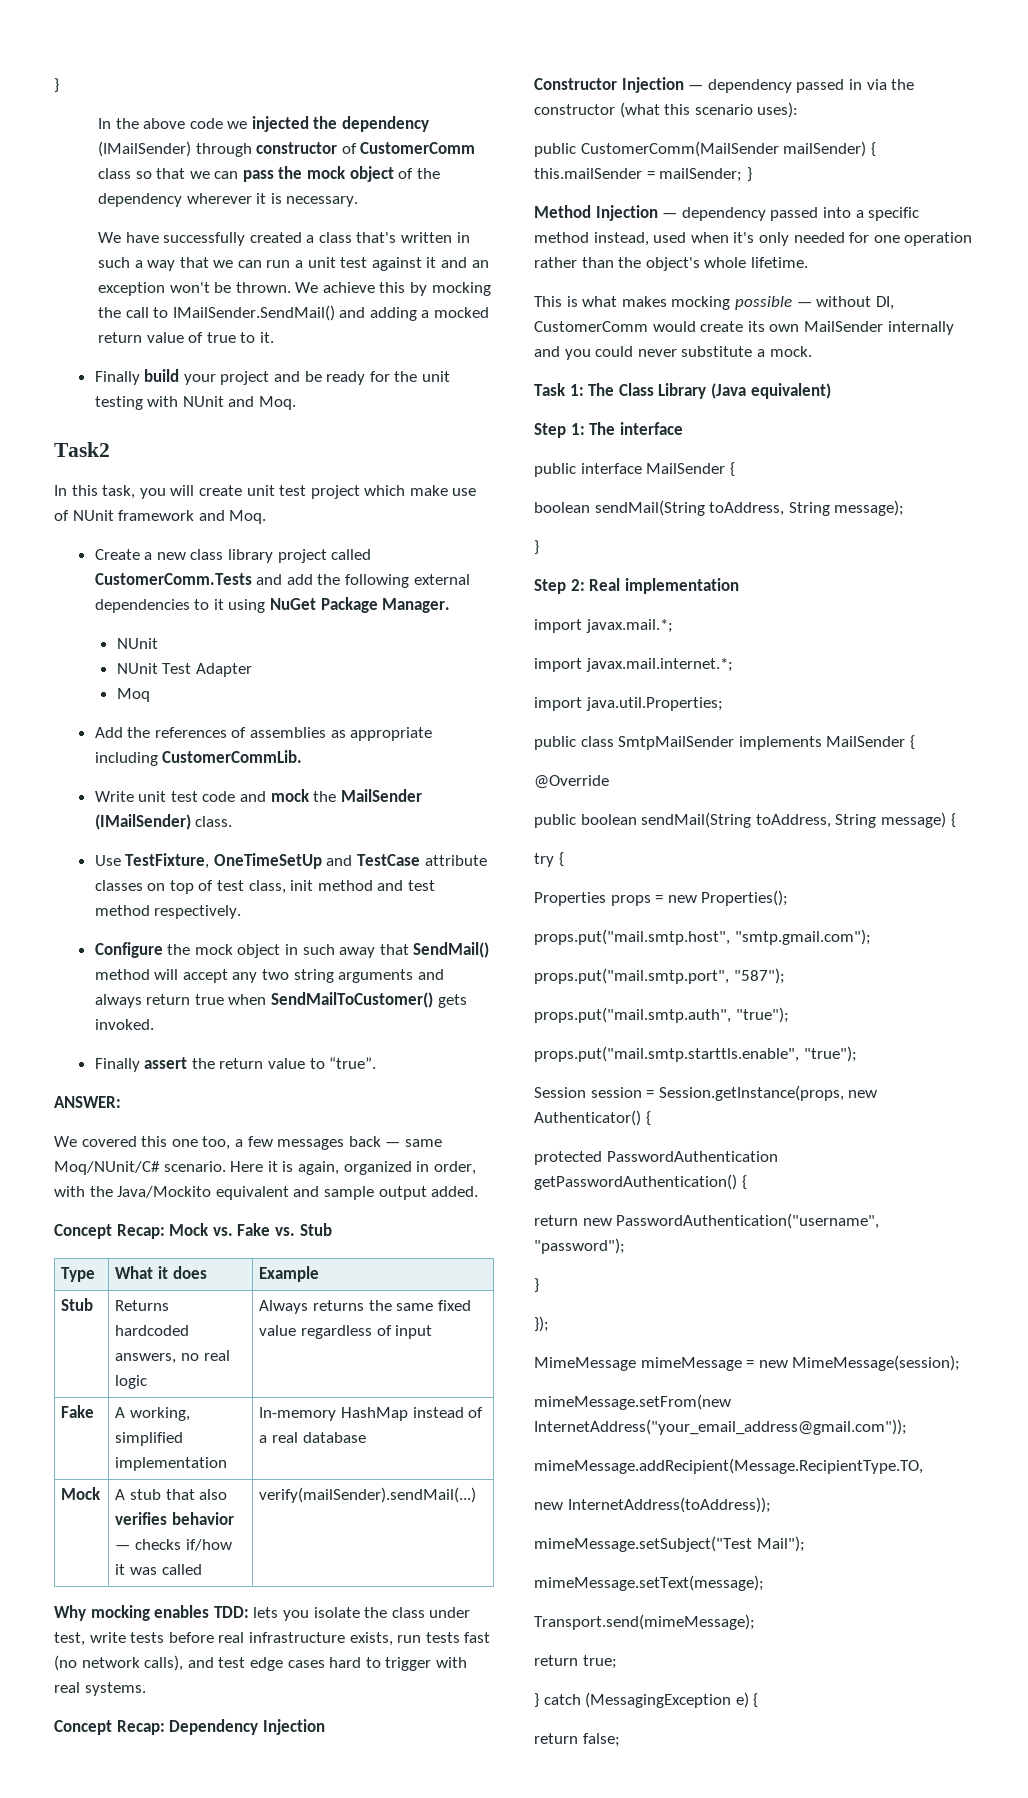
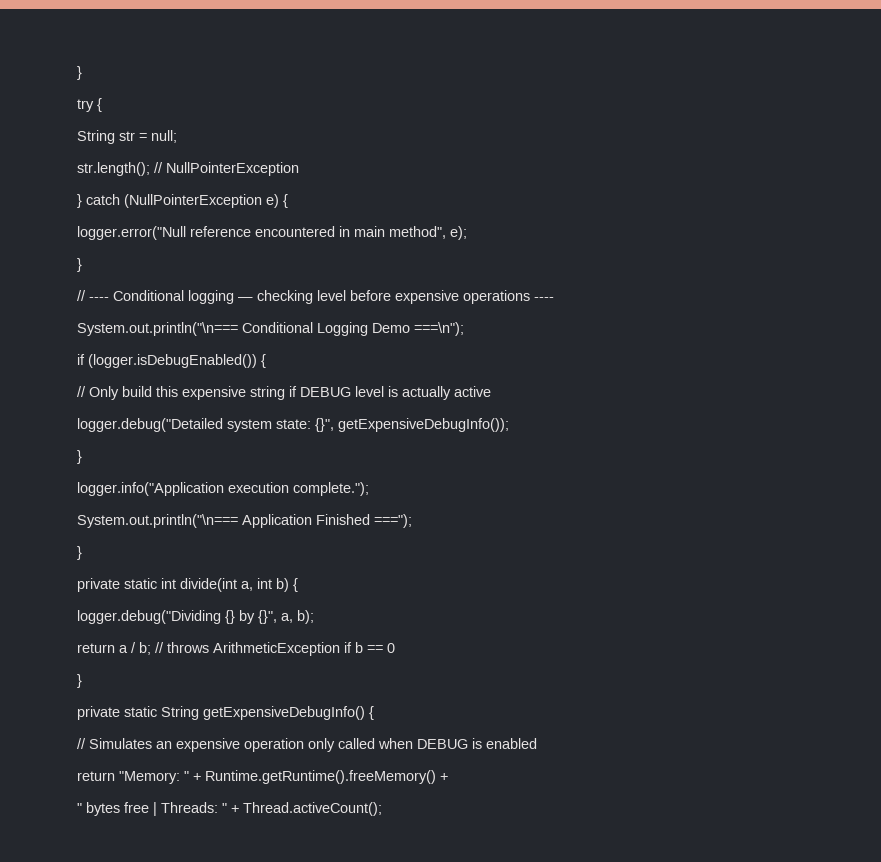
[54,78,59,93] [97,116,430,132] [97,141,476,157] [97,166,440,182] [97,193,359,207] [97,232,470,246] [97,257,489,271] [97,282,491,296] [97,305,490,321] [97,332,274,343] [94,369,450,385] [94,396,297,410] [54,442,110,457] [54,485,477,499] [54,510,267,524] [94,549,372,563] [94,573,470,588] [94,597,451,613] [116,638,158,649] [116,663,252,677] [116,688,150,702] [94,727,433,741] [94,750,303,766] [94,789,422,802] [94,814,233,830] [94,853,487,869] [94,880,435,894] [94,905,242,919] [94,942,490,958] [94,969,444,983] [94,992,467,1008] [94,1019,154,1030] [94,1057,377,1072] [54,1096,121,1108] [54,1136,442,1150] [54,1161,476,1175] [54,1186,479,1200] [54,1223,332,1239] [61,1267,96,1282] [115,1266,207,1279] [259,1266,320,1282] [61,1298,94,1311] [115,1300,170,1311] [115,1325,190,1336] [115,1350,230,1364] [115,1375,148,1389] [259,1300,471,1314] [259,1325,433,1339] [61,1405,95,1418] [115,1407,191,1421] [115,1432,184,1446] [115,1457,228,1471] [259,1407,484,1421] [259,1432,366,1443] [61,1487,102,1500] [115,1489,228,1500] [115,1512,235,1525] [115,1539,232,1551] [115,1564,202,1575] [259,1487,477,1503] [54,1605,471,1621] [54,1632,491,1646] [54,1655,467,1671] [54,1682,146,1696] [54,1719,325,1735] [534,77,915,93] [534,102,799,118] [534,141,876,157] [534,167,752,182] [534,205,920,221] [534,232,973,246] [534,257,808,271] [534,296,894,310] [534,321,954,335] [534,346,812,360] [534,383,831,399] [534,422,683,438] [534,462,735,477] [534,500,905,516] [534,540,539,555] [534,578,739,594] [534,619,673,633] [534,658,733,672] [534,697,723,711] [534,735,915,750] [534,775,609,789] [534,812,956,828] [534,852,564,867] [534,890,789,906] [534,929,871,945] [534,968,785,984] [534,1007,789,1023] [534,1046,857,1062] [534,1085,878,1101] [534,1110,651,1126] [534,1151,778,1165] [534,1174,747,1190] [534,1213,880,1229] [534,1238,625,1254] [534,1278,539,1293] [534,1316,549,1332] [534,1355,961,1371] [534,1394,731,1410] [534,1419,907,1435] [534,1458,923,1474] [534,1497,771,1513] [534,1536,805,1552] [534,1575,764,1591] [534,1614,755,1630] [534,1655,617,1669] [534,1692,759,1708] [534,1733,620,1747] } // In the above code we injected the dependency (IMailSender) through constructor of CustomerComm class so that we can pass the mock object of the dependency wherever it is necessary. // We have successfully created a class that's written in such a way that we can run a unit test against it and an exception won't be thrown. We achieve this by mocking the call to IMailSender.SendMail() and adding a mocked return value of true to it. // Finally build your project and be ready for the unit testing with NUnit and Moq. // Task2 // In this task, you will create unit test project which make use of NUnit framework and Moq. // Create a new class library project called CustomerComm.Tests and add the following external dependencies to it using NuGet Package Manager. // NUnit // NUnit Test Adapter // Moq // Add the references of assemblies as appropriate including CustomerCommLib. // Write unit test code and mock the MailSender (IMailSender) class. // Use TestFixture, OneTimeSetUp and TestCase attribute classes on top of test class, init method and test method respectively. // Configure the mock object in such away that SendMail() method will accept any two string arguments and always return true when SendMailToCustomer() gets invoked. // Finally assert the return value to “true”. // ANSWER: // We covered this one too, a few messages back — same Moq/NUnit/C# scenario. Here it is again, organized in order, with the Java/Mockito equivalent and sample output added. // Concept Recap: Mock vs. Fake vs. Stub // Type | What it does | Example // Stub | Returns hardcoded answers, no real logic | Always returns the same fixed value regardless of input // Fake | A working, simplified implementation | In-memory HashMap instead of a real database // Mock | A stub that also verifies behavior — checks if/how it was called | verify(mailSender).sendMail(...) // Why mocking enables TDD: lets you isolate the class under test, write tests before real infrastructure exists, run tests fast (no network calls), and test edge cases hard to trigger with real systems. // Concept Recap: Dependency Injection // Constructor Injection — dependency passed in via the constructor (what this scenario uses): // public CustomerComm(MailSender mailSender) { this.mailSender = mailSender; } // Method Injection — dependency passed into a specific method instead, used when it's only needed for one operation rather than the object's whole lifetime. // This is what makes mocking possible — without DI, CustomerComm would create its own MailSender internally and you could never substitute a mock. // Task 1: The Class Library (Java equivalent) // Step 1: The interface // public interface MailSender { // boolean sendMail(String toAddress, String message); // } // Step 2: Real implementation // import javax.mail.*; // import javax.mail.internet.*; // import java.util.Properties; // public class SmtpMailSender implements MailSender { // @Override // public boolean sendMail(String toAddress, String message) { // try { // Properties props = new Properties(); // props.put("mail.smtp.host", "smtp.gmail.com"); // props.put("mail.smtp.port", "587"); // props.put("mail.smtp.auth", "true"); // props.put("mail.smtp.starttls.enable", "true"); // Session session = Session.getInstance(props, new Authenticator() { // protected PasswordAuthentication getPasswordAuthentication() { // return new PasswordAuthentication("username", "password"); // } // }); // MimeMessage mimeMessage = new MimeMessage(session); // mimeMessage.setFrom(new InternetAddress("your_email_address@gmail.com")); // mimeMessage.addRecipient(Message.RecipientType.TO, // new InternetAddress(toAddress)); // mimeMessage.setSubject("Test Mail"); // mimeMessage.setText(message); // Transport.send(mimeMessage); // return true; // } catch (MessagingException e) { // return false; -> [77,66,82,80] [77,98,102,112] [77,130,177,144] [77,162,299,176] [77,194,288,208] [77,226,467,240] [77,258,82,272] [77,290,554,304] [77,322,464,336] [77,354,266,368] [77,386,491,400] [77,418,509,432] [77,450,82,464] [77,482,369,496] [77,514,412,528] [77,546,82,560] [77,578,298,592] [77,610,314,624] [77,642,395,656] [77,674,82,688] [77,706,374,720] [77,738,537,752] [77,770,448,784] [77,802,382,816] } // try { // String str = null; // str.length(); // NullPointerException // } catch (NullPointerException e) { // logger.error("Null reference encountered in main method", e); // } // // ---- Conditional logging — checking level before expensive operations ---- // System.out.println("\n=== Conditional Logging Demo ===\n"); // if (logger.isDebugEnabled()) { // // Only build this expensive string if DEBUG level is actually active // logger.debug("Detailed system state: {}", getExpensiveDebugInfo()); // } // logger.info("Application execution complete."); // System.out.println("\n=== Application Finished ==="); // } // private static int divide(int a, int b) { // logger.debug("Dividing {} by {}", a, b); // return a / b; // throws ArithmeticException if b == 0 // } // private static String getExpensiveDebugInfo() { // // Simulates an expensive operation only called when DEBUG is enabled // return "Memory: " + Runtime.getRuntime().freeMemory() + // " bytes free | Threads: " + Thread.activeCount();

